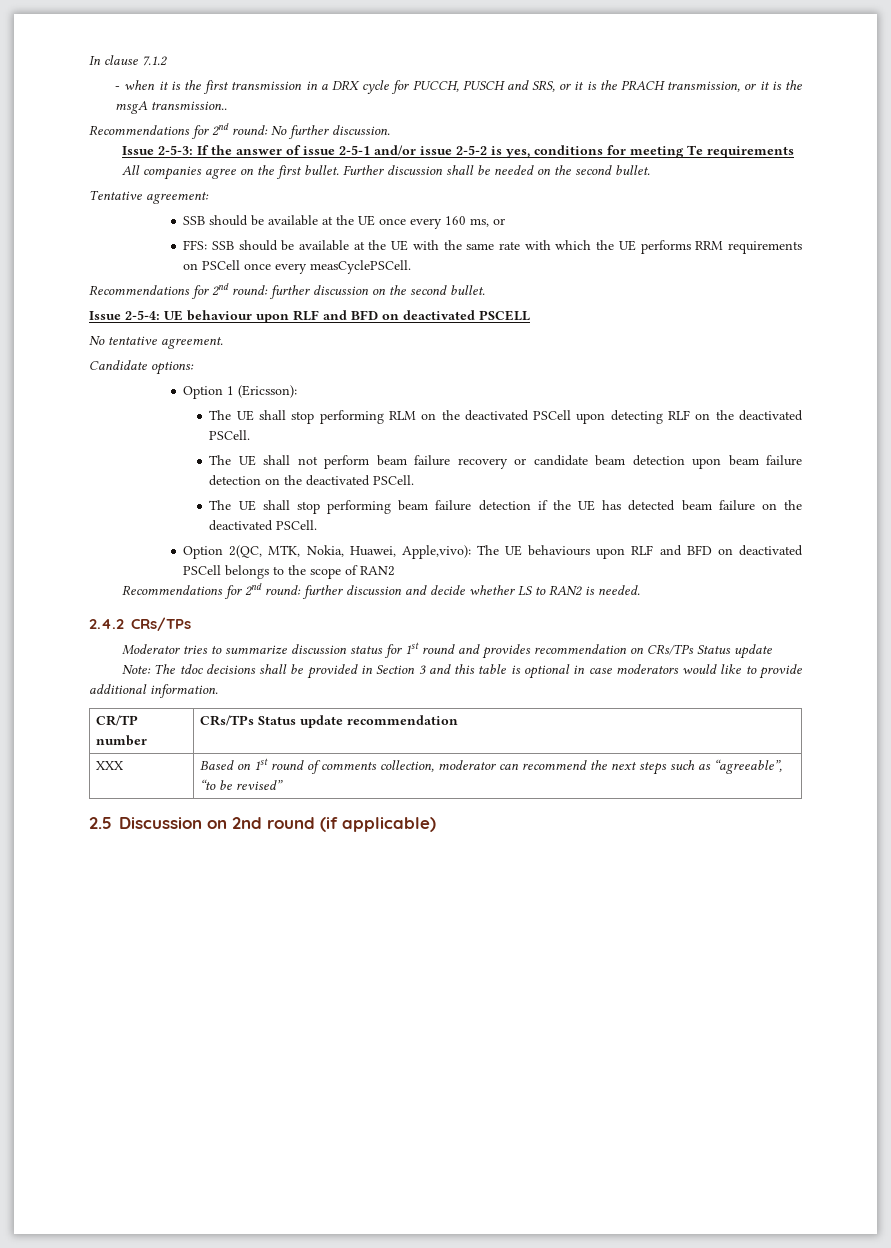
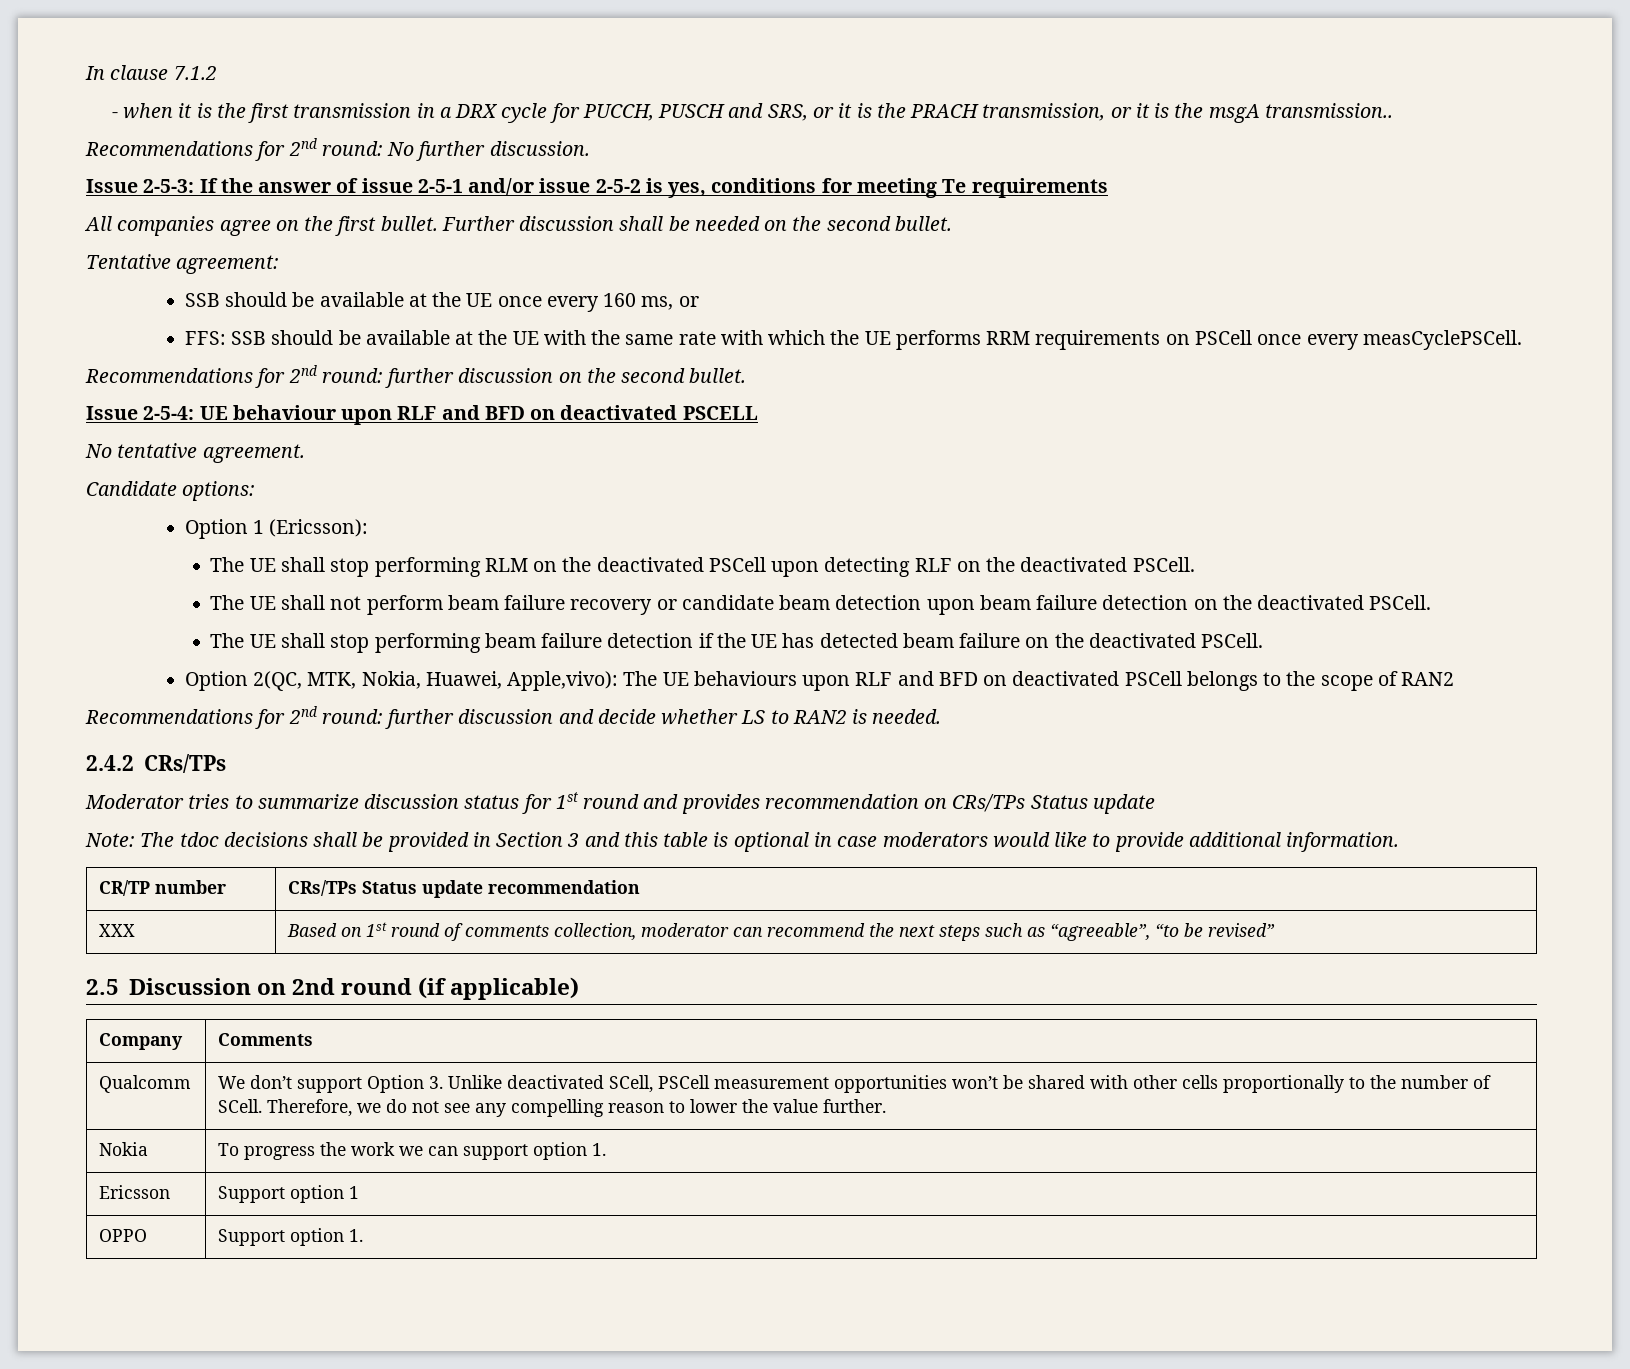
(436, 824) none -> [99,1033,184,1050] [218,1033,314,1046] [99,1075,192,1093] [218,1075,1492,1093] [218,1099,887,1117] [99,1142,149,1156] [218,1142,607,1160] [99,1185,171,1199] [218,1185,360,1203] [99,1229,148,1242] [218,1228,364,1246] // Company | Comments // Qualcomm | We don’t support Option 3. Unlike deactivated SCell, PSCell measurement opportunities won’t be shared with other cells proportionally to the number of SCell. Therefore, we do not see any compelling reason to lower the value further. // Nokia | To progress the work we can support option 1. // Ericsson | Support option 1 // OPPO | Support option 1.

